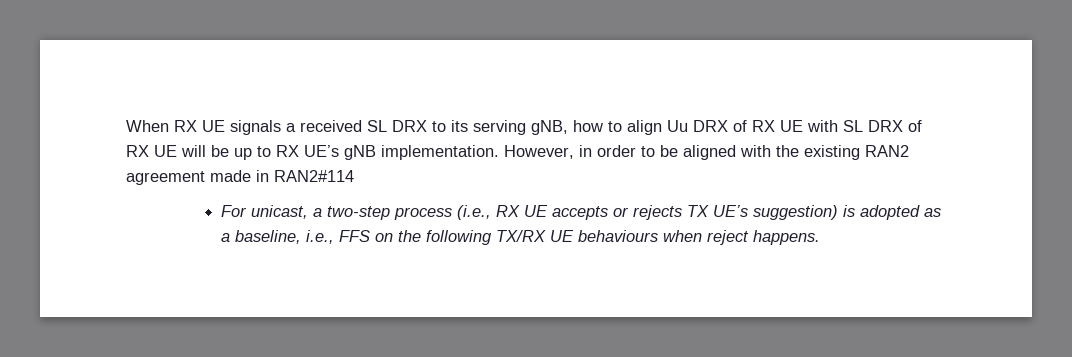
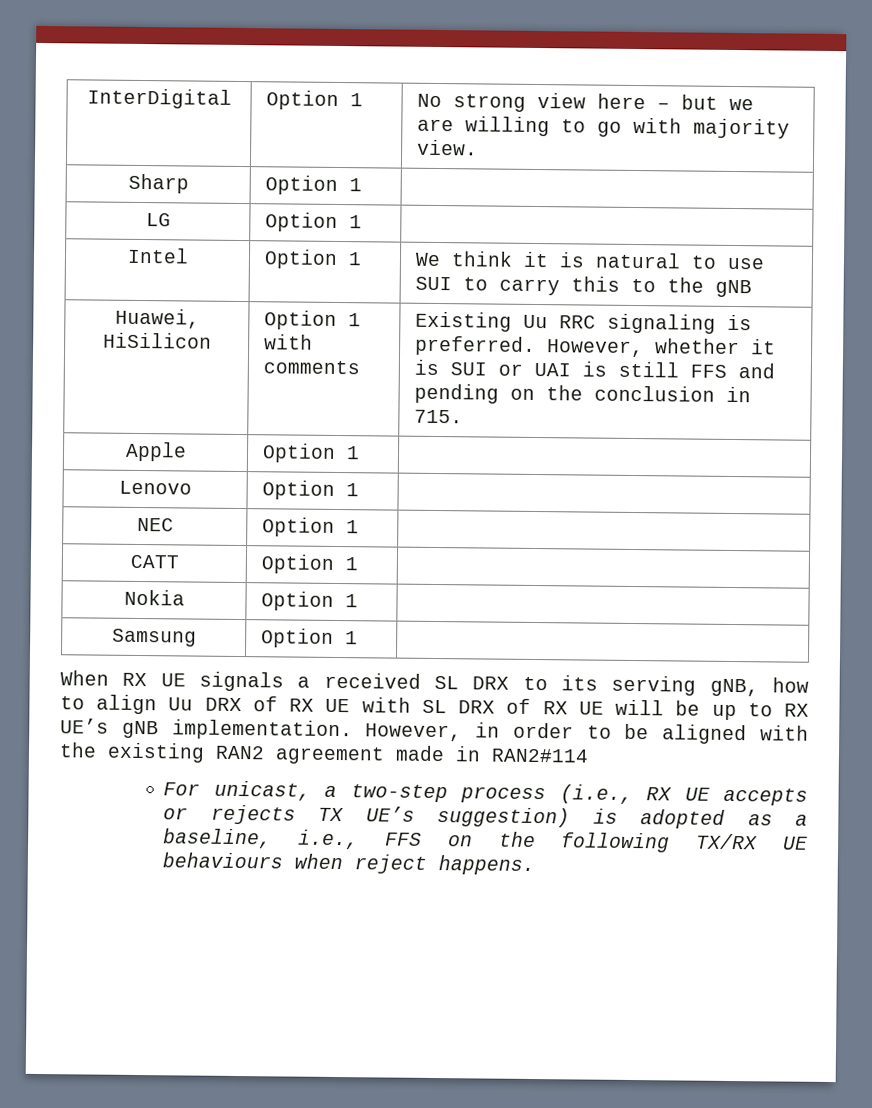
(126, 126) none -> [86,88,232,109] [265,90,363,110] [416,92,754,112] [416,116,790,139] [416,139,478,156] [127,173,189,194] [264,175,362,195] [145,213,171,227] [264,212,362,232] [126,247,189,264] [263,249,362,269] [414,251,765,270] [414,276,752,298] [114,308,200,329] [102,332,212,349] [263,310,361,330] [263,334,313,350] [262,360,360,375] [414,311,752,334] [414,335,776,358] [413,359,775,379] [413,383,751,404] [413,409,463,424] [124,441,187,462] [261,443,360,463] [118,480,192,495] [261,480,359,500] [136,517,174,532] [261,517,359,537] [129,554,179,569] [260,554,358,574] [123,589,185,606] [260,591,358,611] [111,628,197,647] [260,628,358,648] InterDigital | Option 1 | No strong view here – but we are willing to go with majority view. // Sharp | Option 1 | // LG | Option 1 | // Intel | Option 1 | We think it is natural to use SUI to carry this to the gNB // Huawei, HiSilicon | Option 1 with comments | Existing Uu RRC signaling is preferred. However, whether it is SUI or UAI is still FFS and pending on the conclusion in 715. // Apple | Option 1 | // Lenovo | Option 1 | // NEC | Option 1 | // CATT | Option 1 | // Nokia | Option 1 | // Samsung | Option 1 | //

